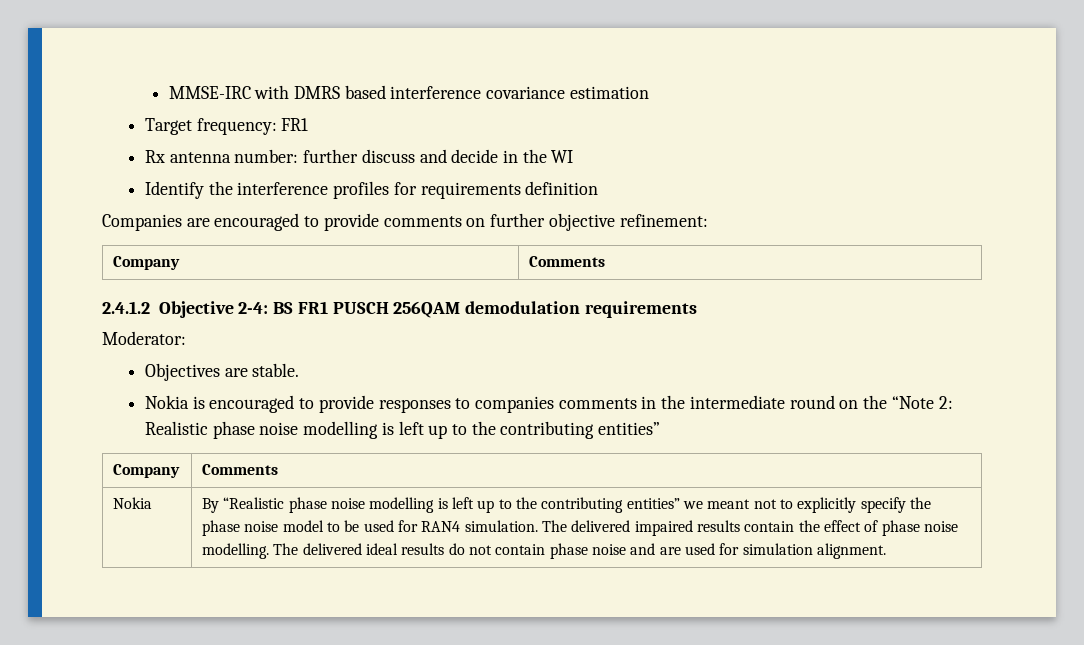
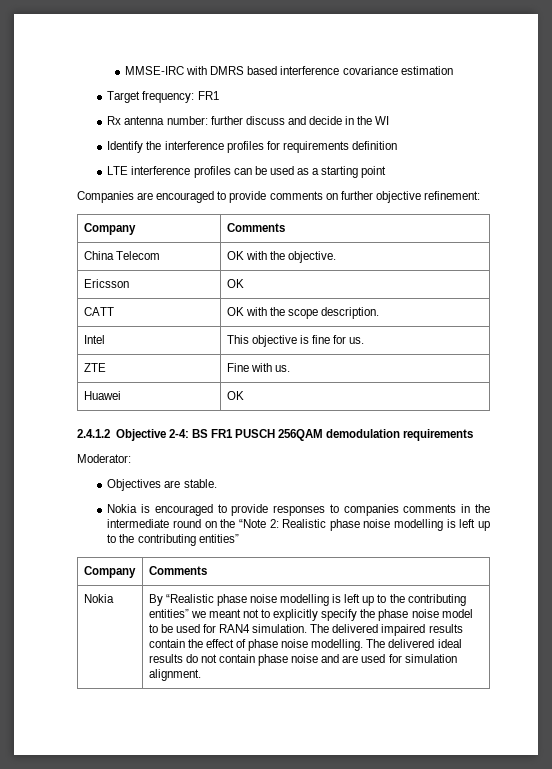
(599, 188) none -> [107,166,387,178] // LTE interference profiles can be used as a starting point
(606, 261) none -> [83,251,160,260] [226,251,336,263] [83,279,129,288] [226,279,244,288] [83,307,114,316] [226,307,379,319] [83,335,105,344] [226,335,365,347] [83,363,106,372] [226,363,290,372] [83,391,121,400] [226,391,244,400] // China Telecom | OK with the objective. // Ericsson | OK // CATT | OK with the scope description. // Intel | This objective is fine for us. // ZTE | Fine with us. // Huawei | OK

